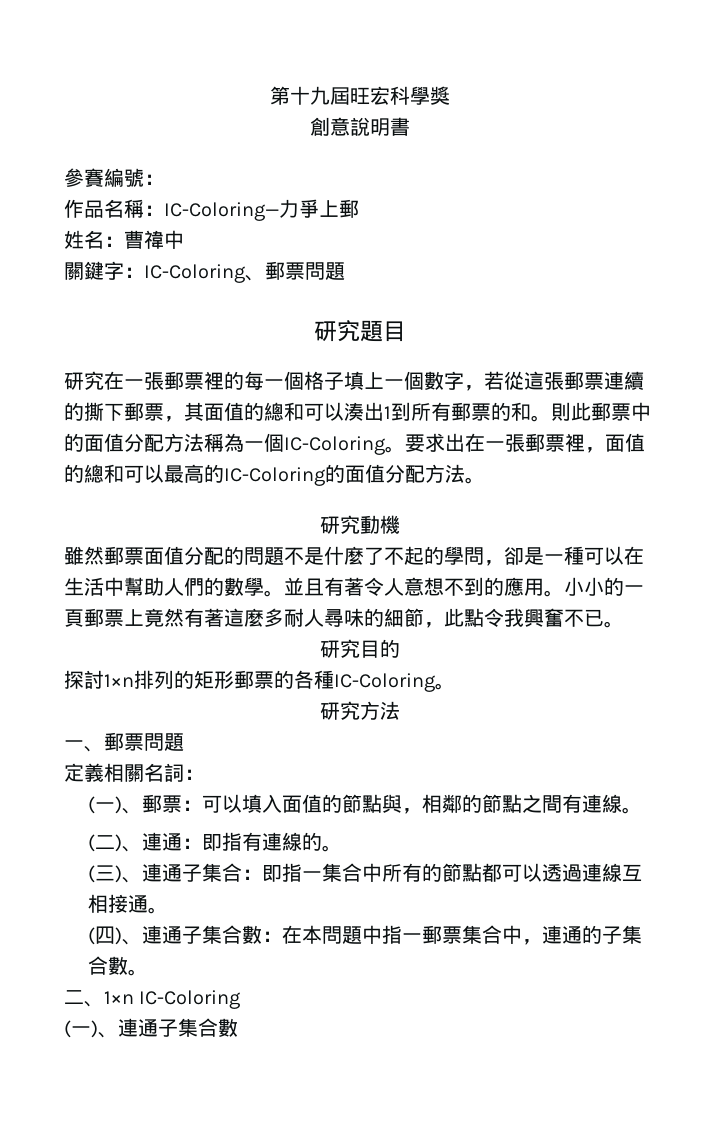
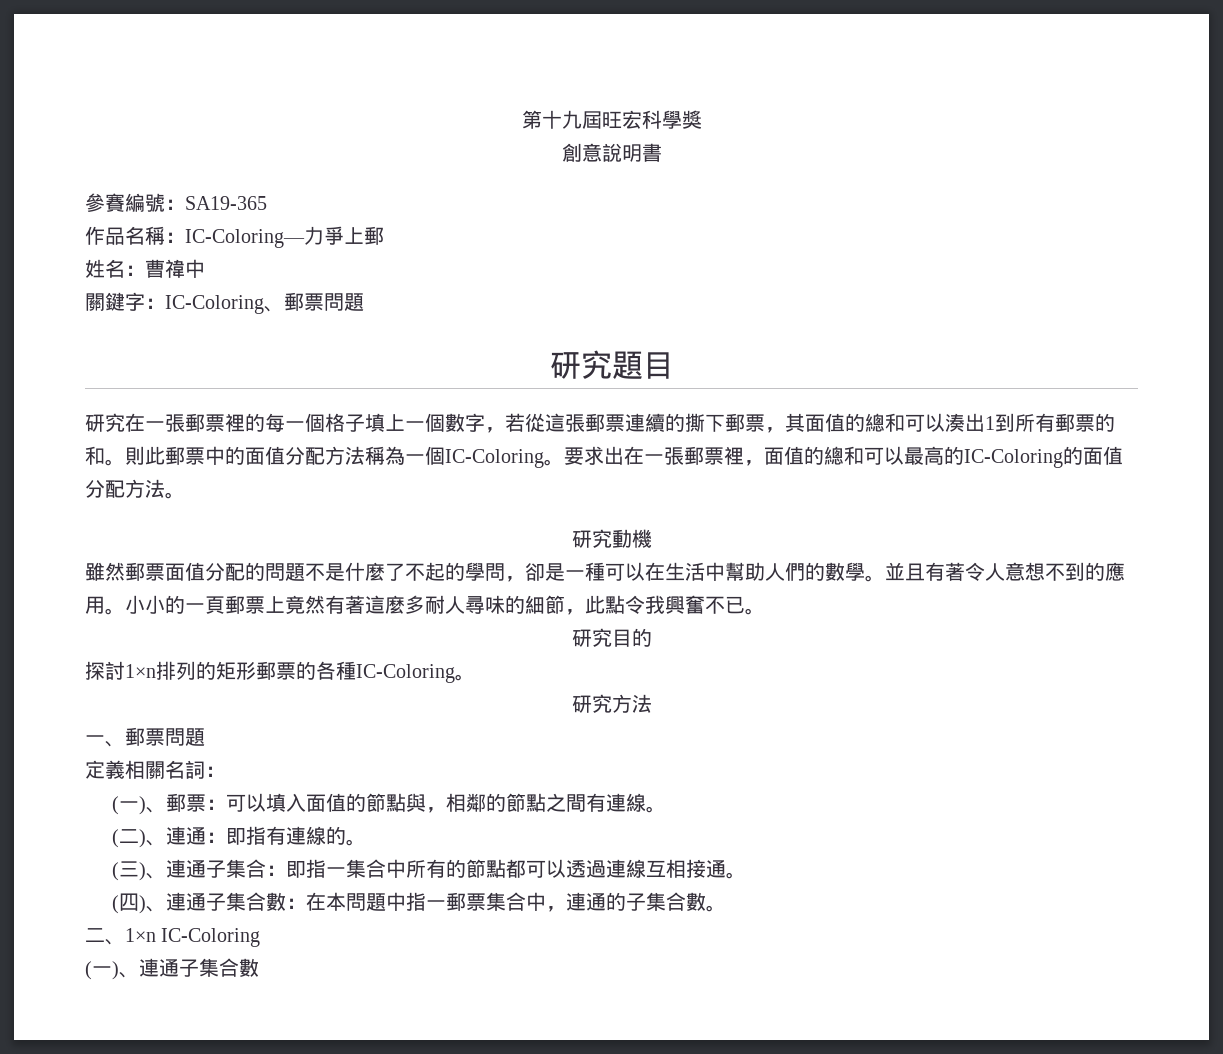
(164, 179) none -> [185,196,267,210] SA19-365

